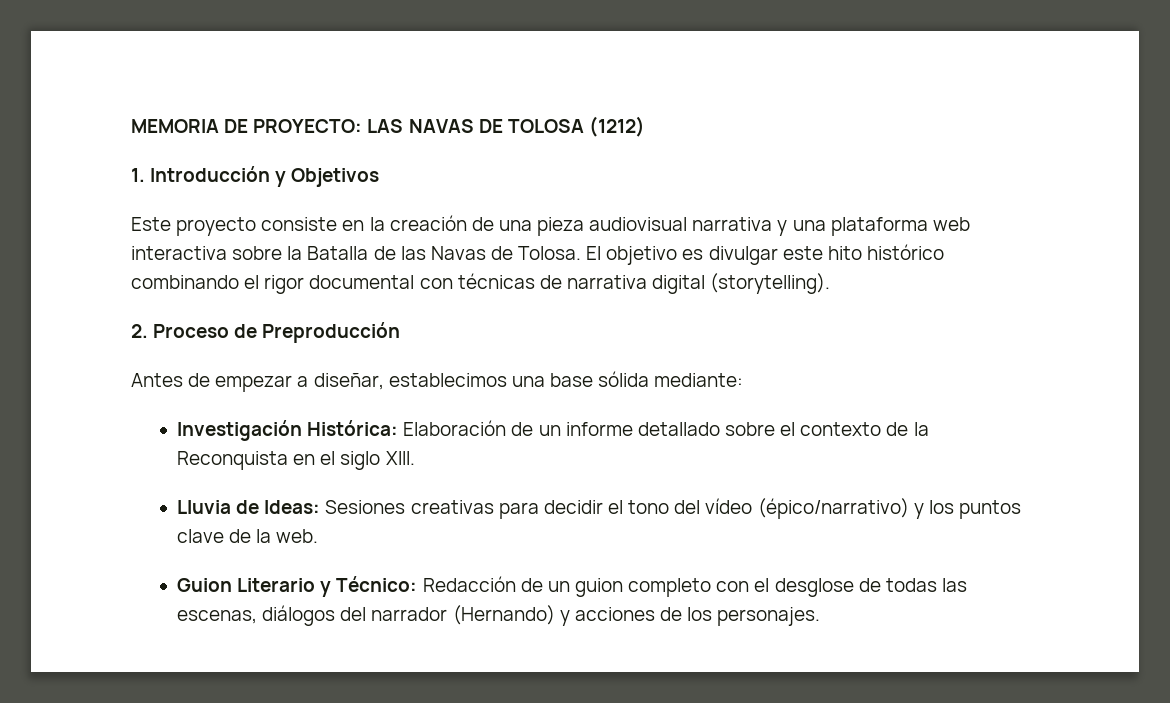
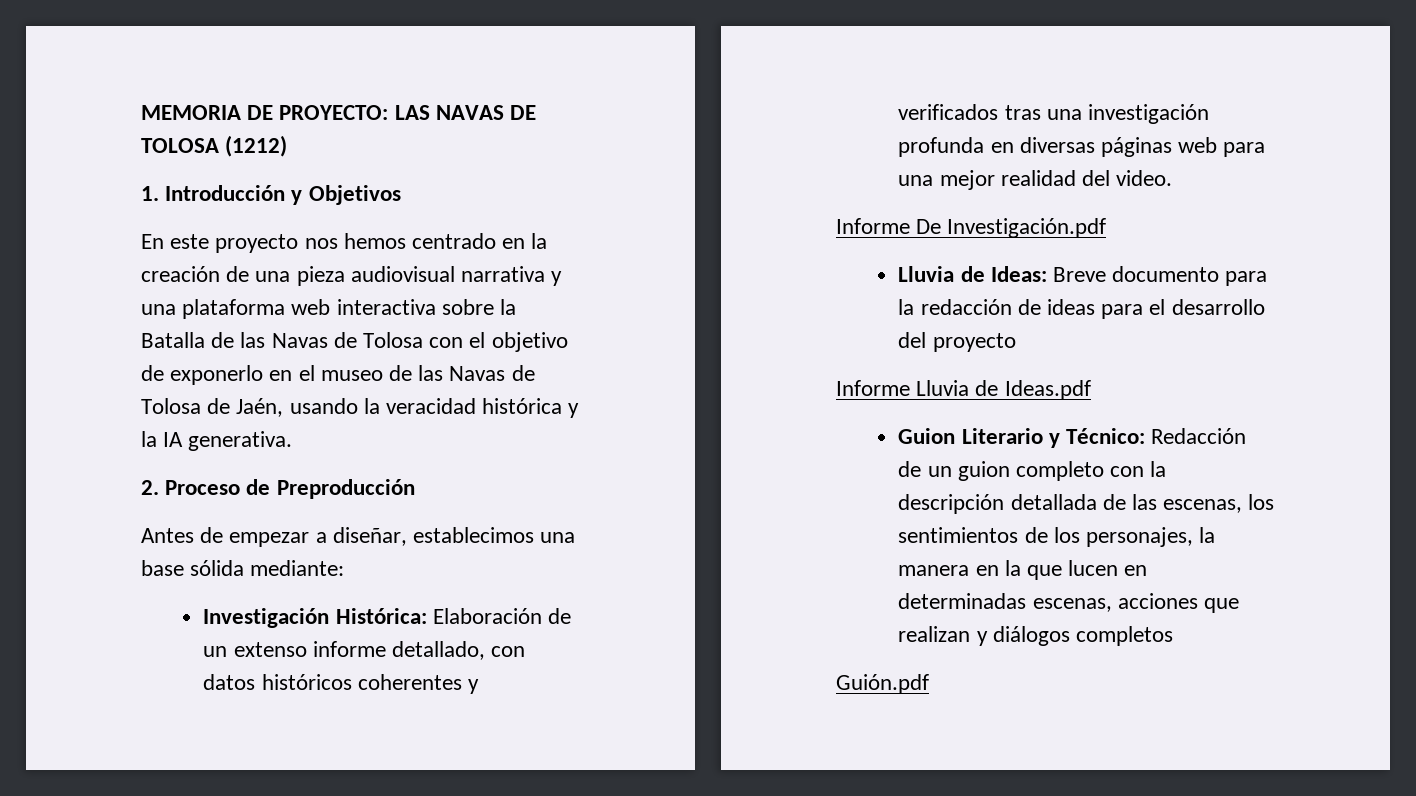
[131,217,338,236] Este proyecto consiste -> [141,233,497,253] En este proyecto nos hemos centrado
[518,244,944,265] [131,273,831,294] Tolosa. El objetivo es divulgar este hito histórico combinando el rigor documental con técnicas de narrativa digital (storytelling). -> [363,332,568,352] [141,365,535,385] [141,398,580,418] [141,431,293,451] Tolosa con el objetivo de exponerlo en el museo de las Navas de Tolosa de Jaén, usando la veracidad histórica y la IA generativa.
[565,422,929,436] [177,451,415,470] [177,498,1021,519] [177,529,319,543] informe detallado sobre el contexto de la Reconquista en el siglo XIII. // Lluvia de Ideas: Sesiones creativas para decidir el tono del vídeo (épico/narrativo) y los puntos clave de la web. -> [233,641,526,660] [203,674,480,694] [898,104,1210,124] [898,137,1266,157] [898,170,1173,190] [836,218,1107,238] [898,266,1268,286] [898,299,1265,319] [898,332,1016,352] [836,380,1091,400] extenso informe detallado, con datos históricos coherentes y verificados tras una investigación profunda en diversas páginas web para una mejor realidad del video. // Informe De Investigación.pdf // Lluvia de Ideas: Breve documento para la redacción de ideas para el desarrollo del proyecto // Informe Lluvia de Ideas.pdf
[754,578,967,597] [177,605,821,626] el desglose de todas las escenas, diálogos del narrador (Hernando) y acciones de los personajes. -> [1150,461,1167,477] [898,494,1275,514] [898,527,1216,547] [898,560,1148,580] [898,593,1240,613] [898,626,1174,646] [836,674,929,694] la descripción detallada de las escenas, los sentimientos de los personajes, la manera en la que lucen en determinadas escenas, acciones que realizan y diálogos completos // Guión.pdf

